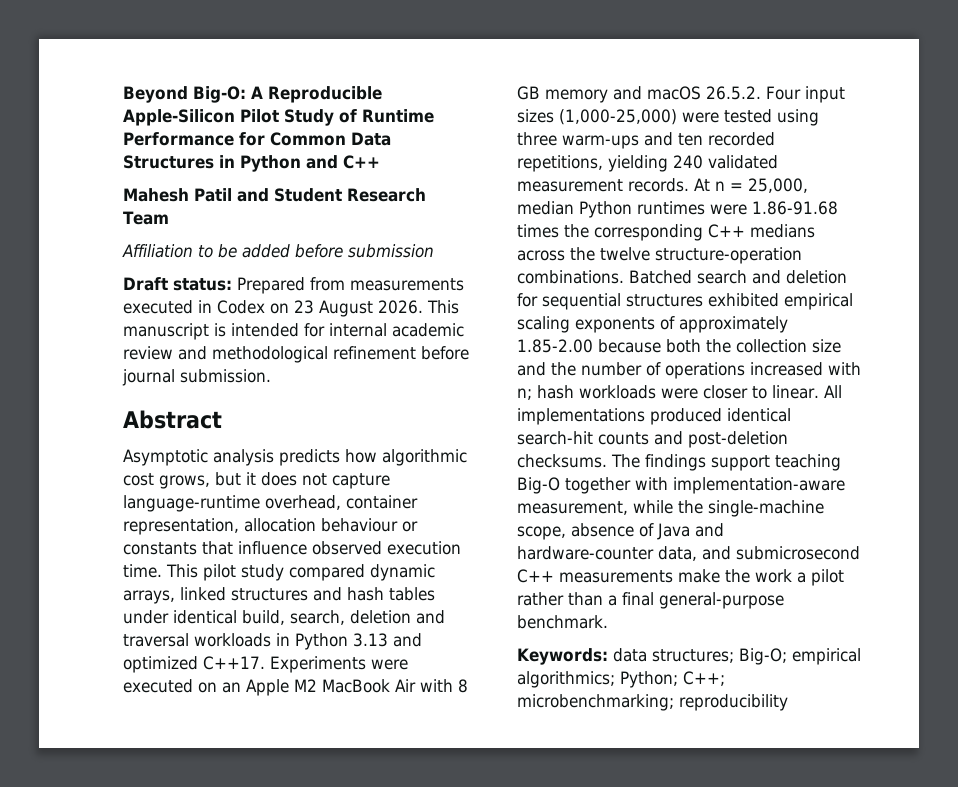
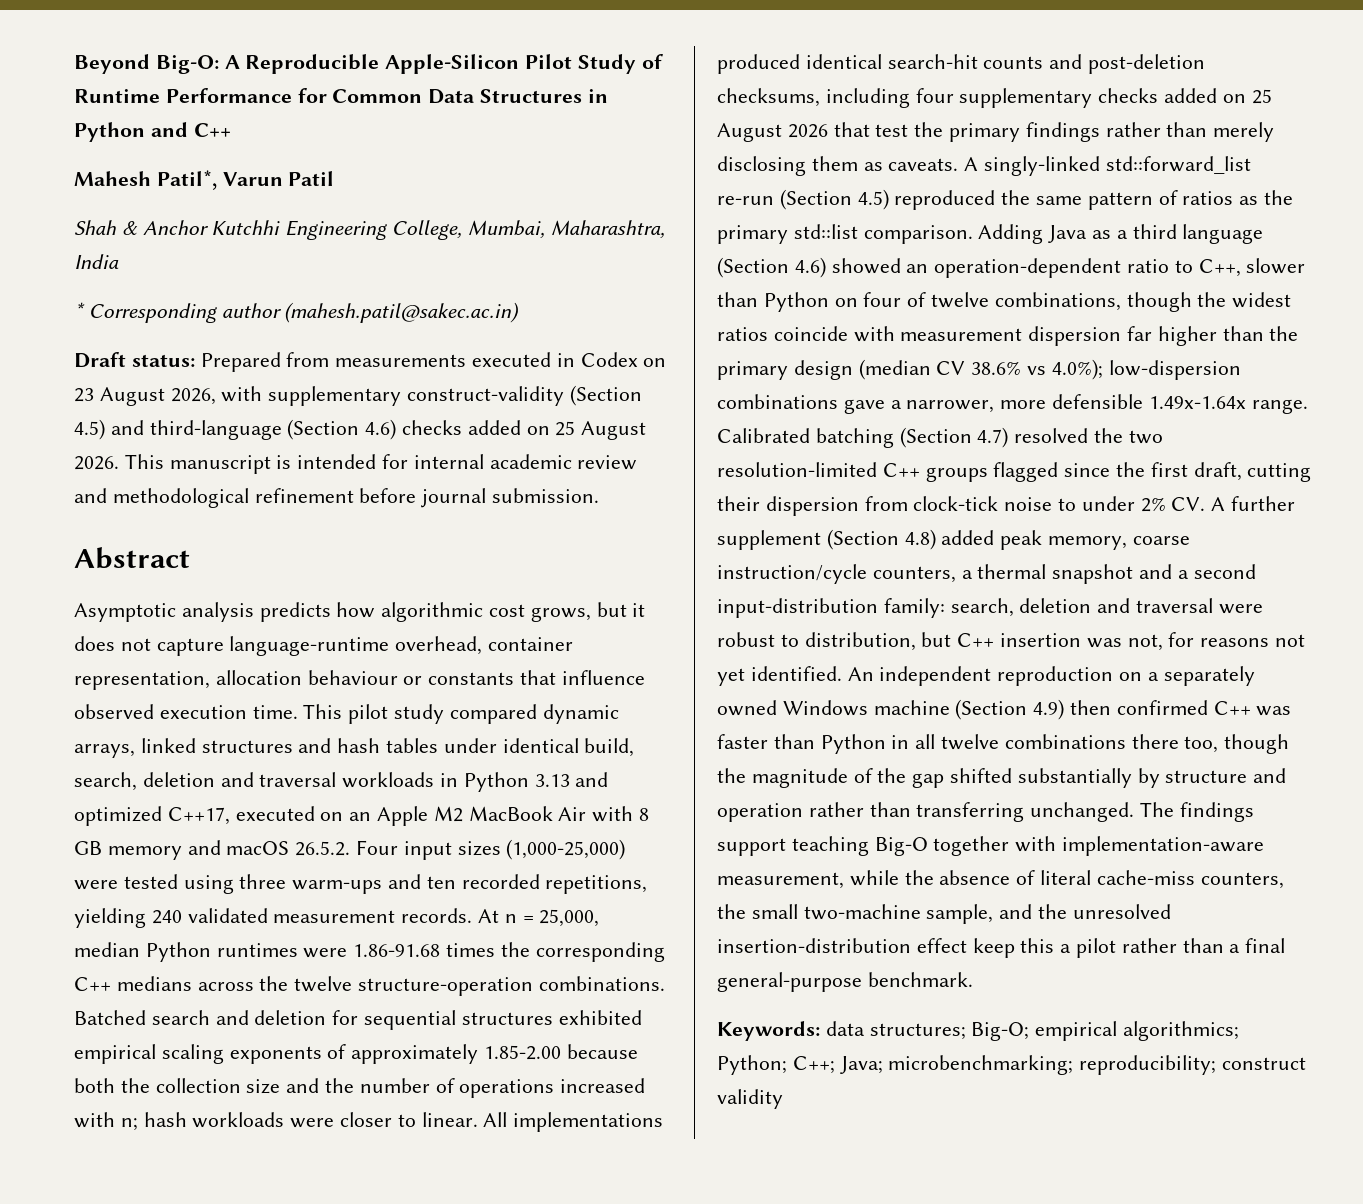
(189, 195) none -> [156,170,283,190] Patil*, Varun
[237,188,426,202] [123,211,169,225] [122,244,434,258] and Student Research Team // Affiliation to be added before submission -> [74,220,665,240] [74,254,119,269] [74,302,520,323] // Shah & Anchor Kutchhi Engineering College, Mumbai, Maharashtra, India // * Corresponding author (mahesh.patil@sakec.ac.in)
(373, 308) none -> [170,385,642,406] [74,419,647,440] 2026, with supplementary construct-validity (Section 4.5) and third-language (Section 4.6) checks added on 25 August
[203,656,408,673] C++17. Experiments were -> [167,807,230,825] C++17,
[517,454,607,468] checksums. -> [717,88,1272,108] [717,122,1275,142] [717,156,1251,176] [717,189,1294,210] [717,224,1264,244] [717,257,1306,278] [717,292,1292,312] [717,326,1299,346] [717,359,1241,380] [717,394,1308,414] [717,427,1163,448] [717,462,1312,482] [717,496,1296,516] [717,529,1190,550] [717,564,1256,584] [717,598,1263,618] [717,632,1306,651] [717,666,1255,686] [717,699,1292,720] [717,734,1290,754] [717,768,1287,788] [717,802,1135,822] checksums, including four supplementary checks added on 25 August 2026 that test the primary findings rather than merely disclosing them as caveats. A singly-linked std::forward_list re-run (Section 4.5) reproduced the same pattern of ratios as the primary std::list comparison. Adding Java as a third language (Section 4.6) showed an operation-dependent ratio to C++, slower than Python on four of twelve combinations, though the widest ratios coincide with measurement dispersion far higher than the primary design (median CV 38.6% vs 4.0%); low-dispersion combinations gave a narrower, more defensible 1.49x-1.64x range. Calibrated batching (Section 4.7) resolved the two resolution-limited C++ groups flagged since the first draft, cutting their dispersion from clock-tick noise to under 2% CV. A further supplement (Section 4.8) added peak memory, coarse instruction/cycle counters, a thermal snapshot and a second input-distribution family: search, deletion and traversal were robust to distribution, but C++ insertion was not, for reasons not yet identified. An independent reproduction on a separately owned Windows machine (Section 4.9) then confirmed C++ was faster than Python in all twelve combinations there too, though the magnitude of the gap shifted substantially by structure and operation rather than transferring unchanged.
[708,500,824,517] [517,523,724,540] [517,546,860,561] [517,569,792,583] single-machine scope, absence of Java and hardware-counter data, and submicrosecond C++ measurements make the work -> [939,870,1284,889] [717,904,1171,924] [717,938,1055,958] absence of literal cache-miss counters, the small two-machine sample, and the unresolved insertion-distribution effect keep this
[517,694,788,711] microbenchmarking; reproducibility -> [839,1055,1307,1075] [717,1089,783,1109] Java; microbenchmarking; reproducibility; construct validity

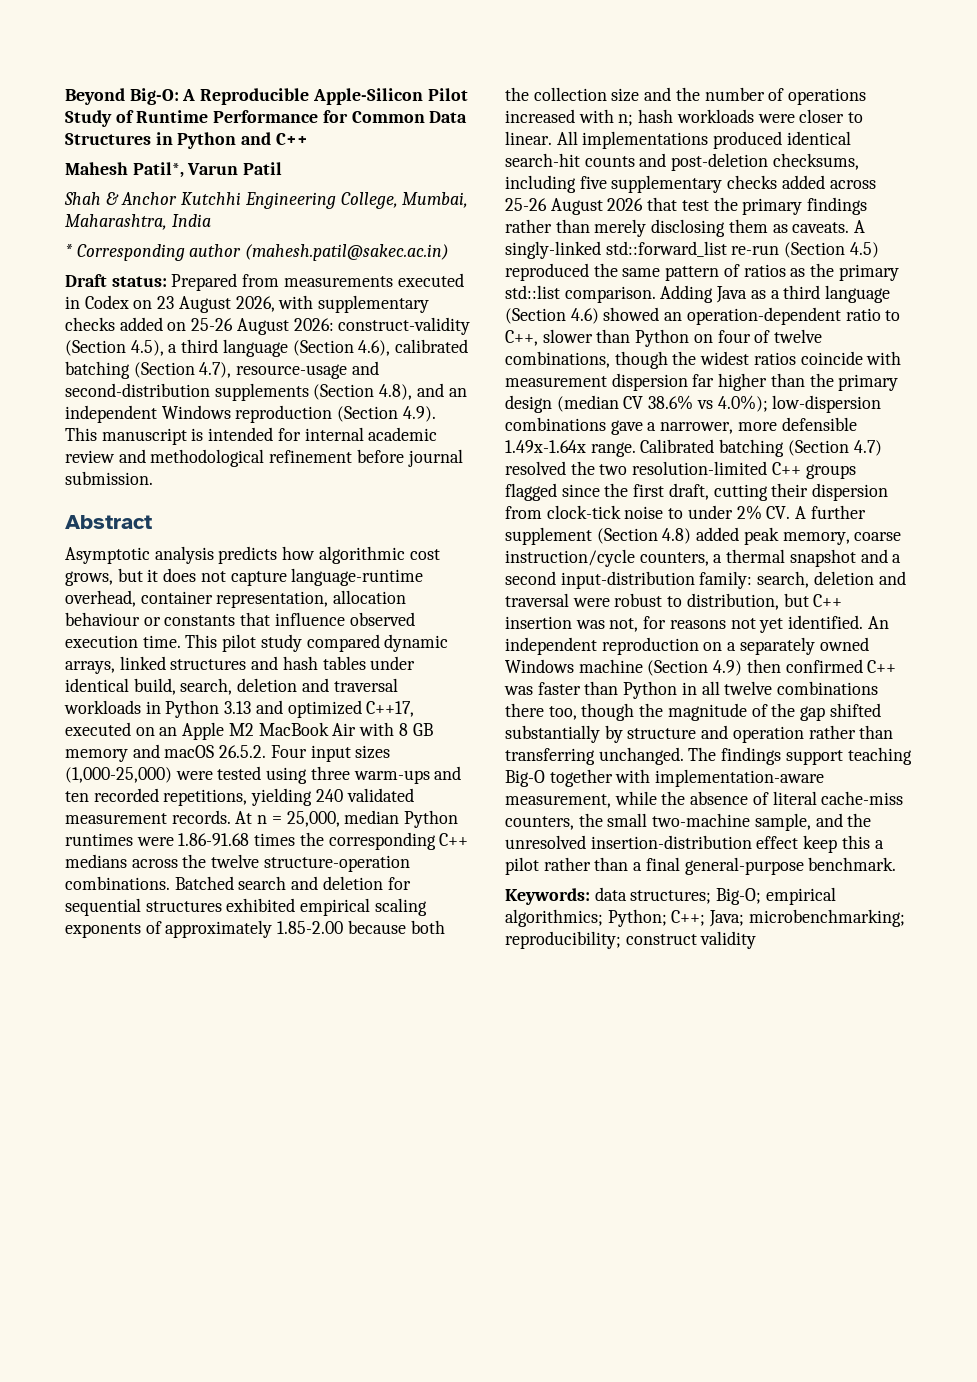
[407,385,642,406] [74,419,647,440] [74,456,119,470] construct-validity (Section 4.5) and third-language (Section 4.6) checks added on 25 August 2026. -> [65,317,471,335] [65,339,469,357] [65,361,379,379] [65,383,467,401] [65,405,436,423] checks added on 25-26 August 2026: construct-validity (Section 4.5), a third language (Section 4.6), calibrated batching (Section 4.7), resource-usage and second-distribution supplements (Section 4.8), and an independent Windows reproduction (Section 4.9).
[915,88,1272,108] four supplementary checks added on 25 -> [579,175,876,193] [505,198,547,211] five supplementary checks added across 25-26

